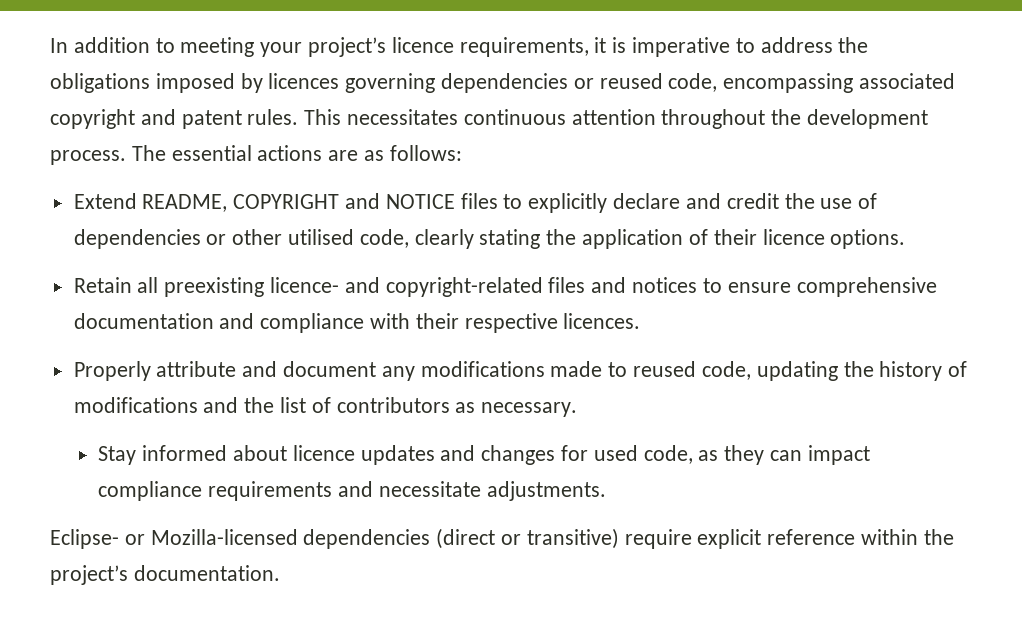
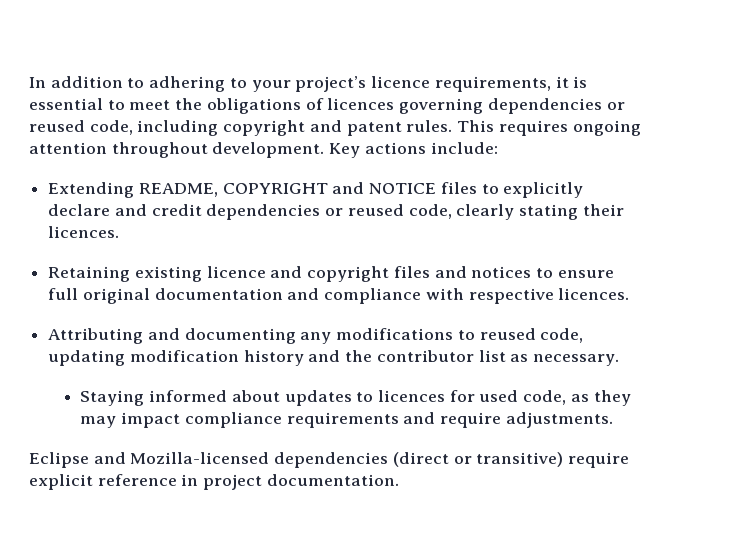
[180,37,255,57] meeting -> [149,76,247,92] adhering to
[632,37,869,57] [50,73,263,93] imperative to address the obligations imposed by -> [29,98,324,114] essential to meet the obligations of
[723,73,956,93] encompassing associated -> [137,120,219,136] including
[347,109,929,129] [50,145,462,165] [73,193,137,209] necessitates continuous attention throughout the development process. The essential actions are as follows: // Extend -> [498,120,641,136] [29,142,498,158] [48,182,135,198] requires ongoing attention throughout development. Key actions include: // Extending
[784,193,878,209] [73,229,906,249] [73,277,543,297] the use of dependencies or other utilised code, clearly stating the application of their licence options. // Retain all preexisting licence- and copyright-related -> [206,204,624,220] [48,226,120,238] [48,266,390,282] dependencies or reused code, clearly stating their licences. // Retaining existing licence and copyright
[796,277,937,297] comprehensive -> [48,288,150,304] full original
[415,313,459,329] their -> (464, 294) none
[73,361,377,381] Properly attribute and document -> [48,328,296,344] Attributing and documenting
[550,361,603,377] made -> (454, 334) none
[843,361,968,381] [73,397,450,413] the history of modifications and the list of contributors -> [129,350,506,366] modification history and the contributor list
[98,446,137,465] Stay -> [80,390,145,406] Staying
[292,445,556,465] licence updates and changes -> [284,390,445,406] updates to licences
[769,450,802,461] can -> [80,416,117,428] may
[378,481,481,497] necessitate -> [439,412,501,428] require
[50,529,145,549] Eclipse- or -> [29,452,126,468] Eclipse and
[861,529,954,545] [50,565,128,585] within the project’s -> [181,474,263,490] in project

